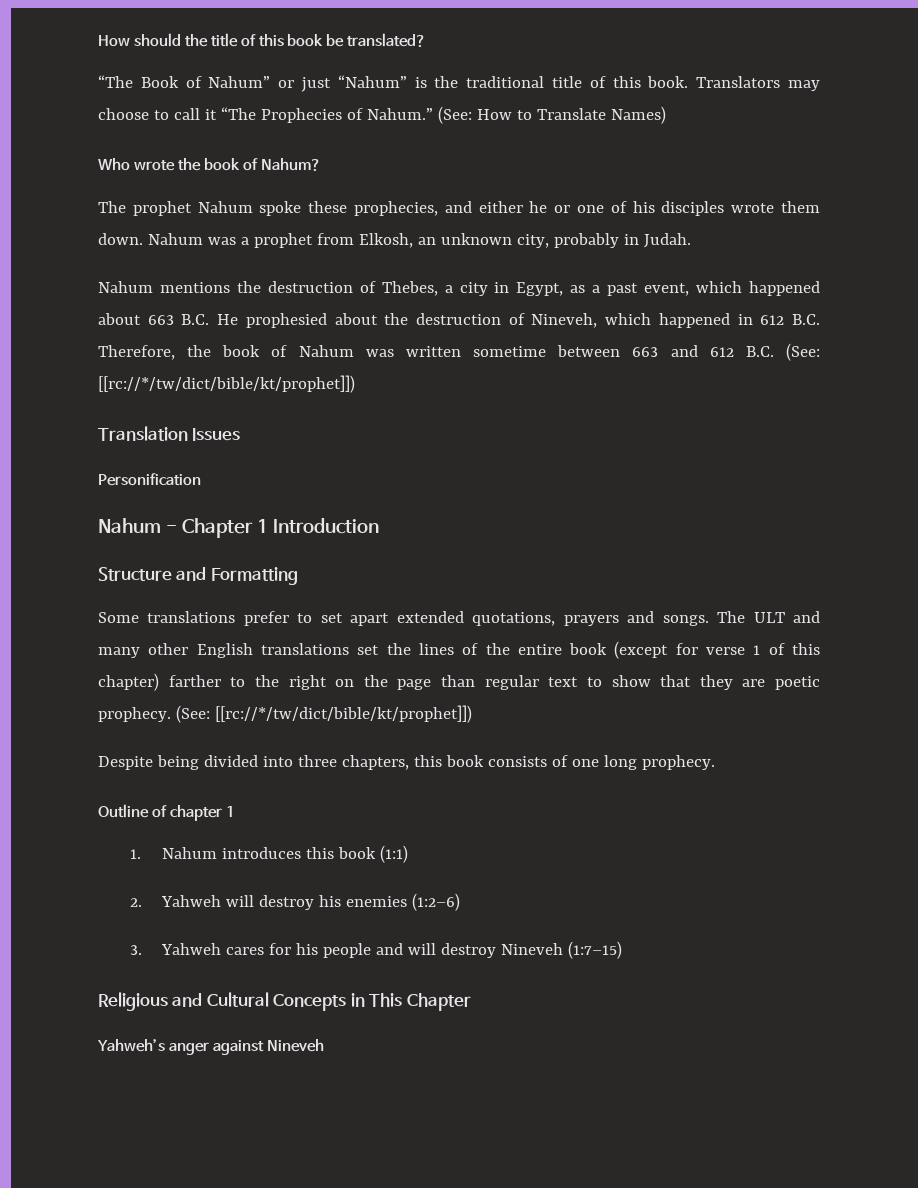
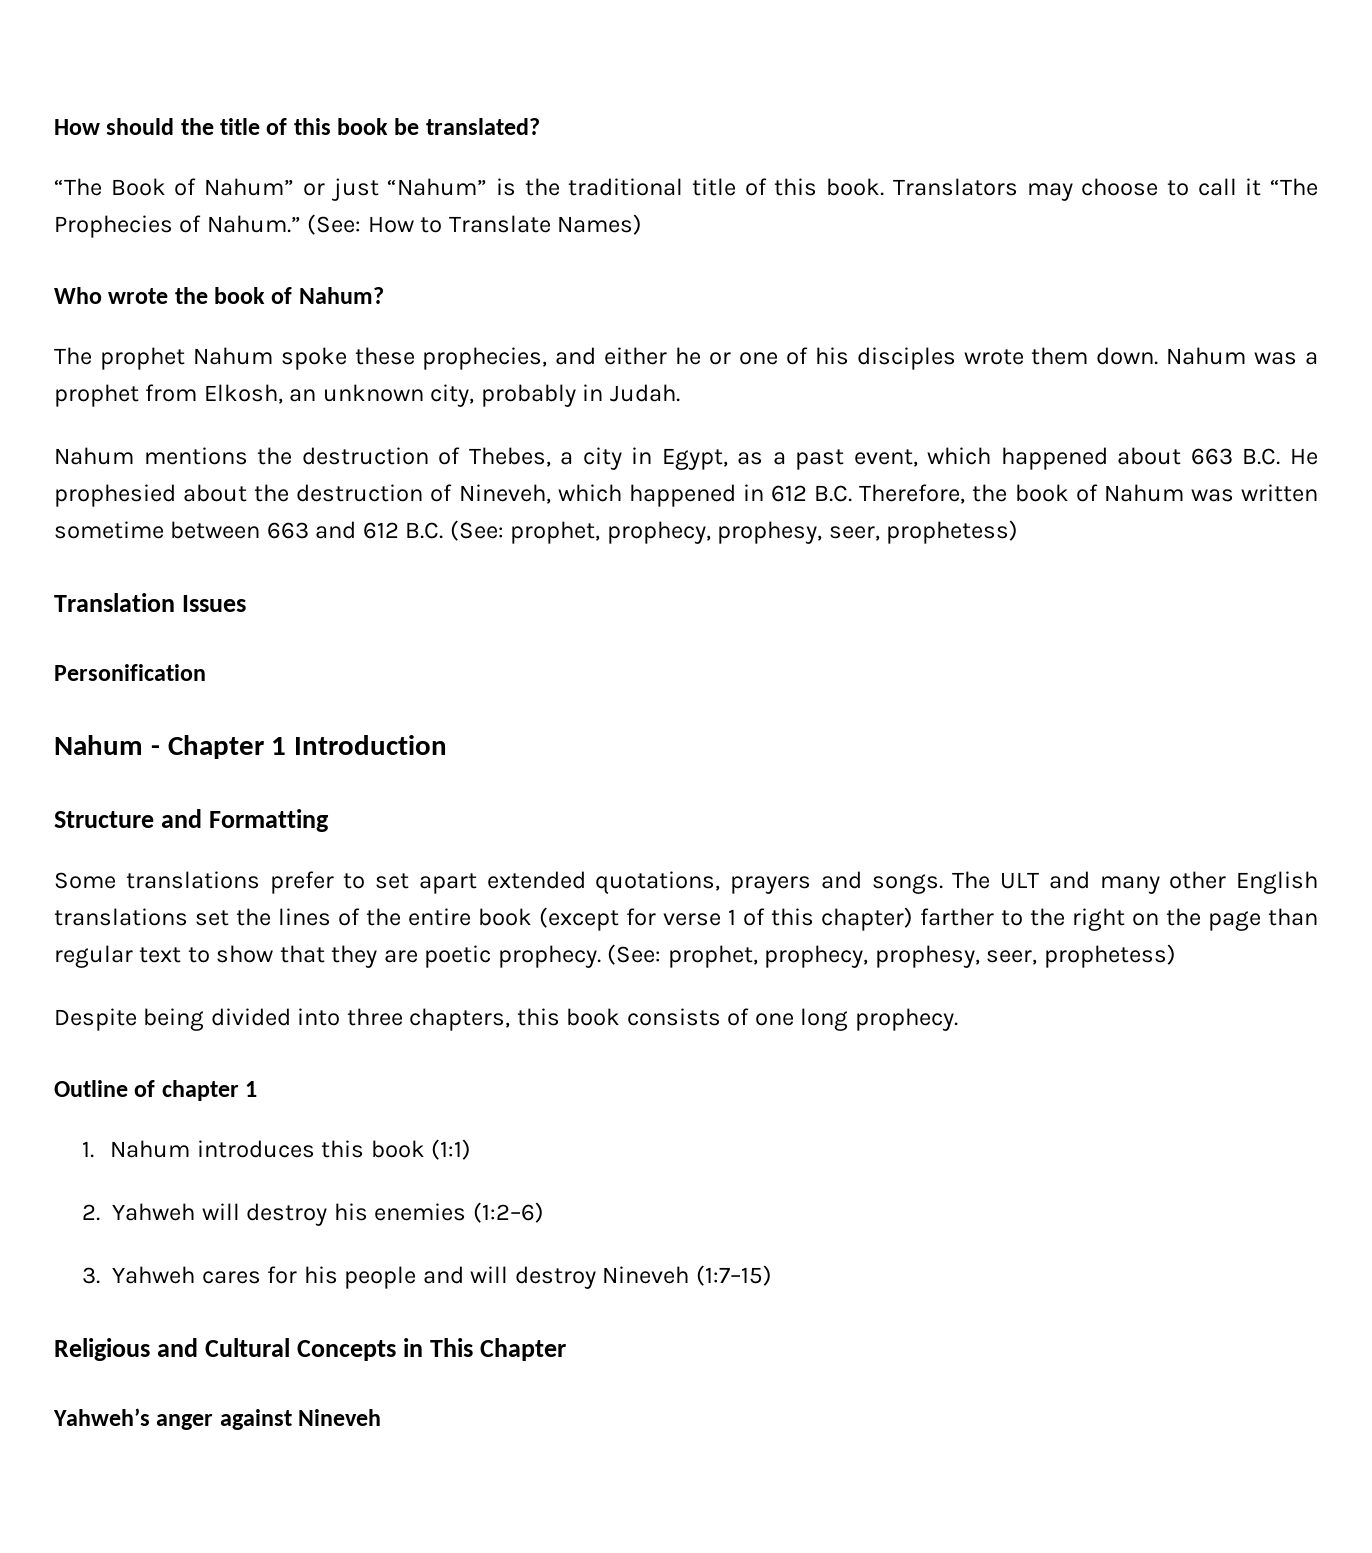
[98,375,355,393] [[rc://*/tw/dict/bible/kt/prophet]]) -> [510,520,1019,544] prophet, prophecy, prophesy, seer, prophetess)
[214,705,472,723] [[rc://*/tw/dict/bible/kt/prophet]]) -> [667,944,1176,968] prophet, prophecy, prophesy, seer, prophetess)

